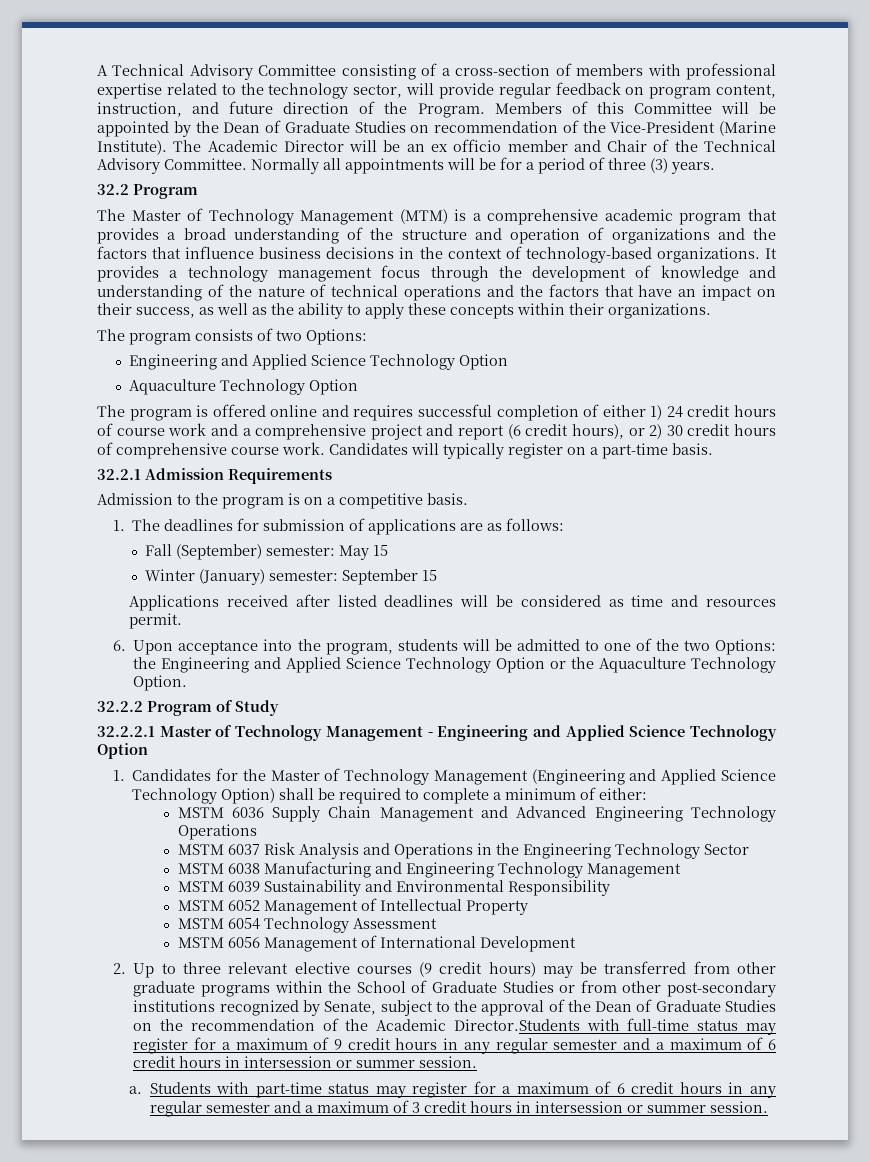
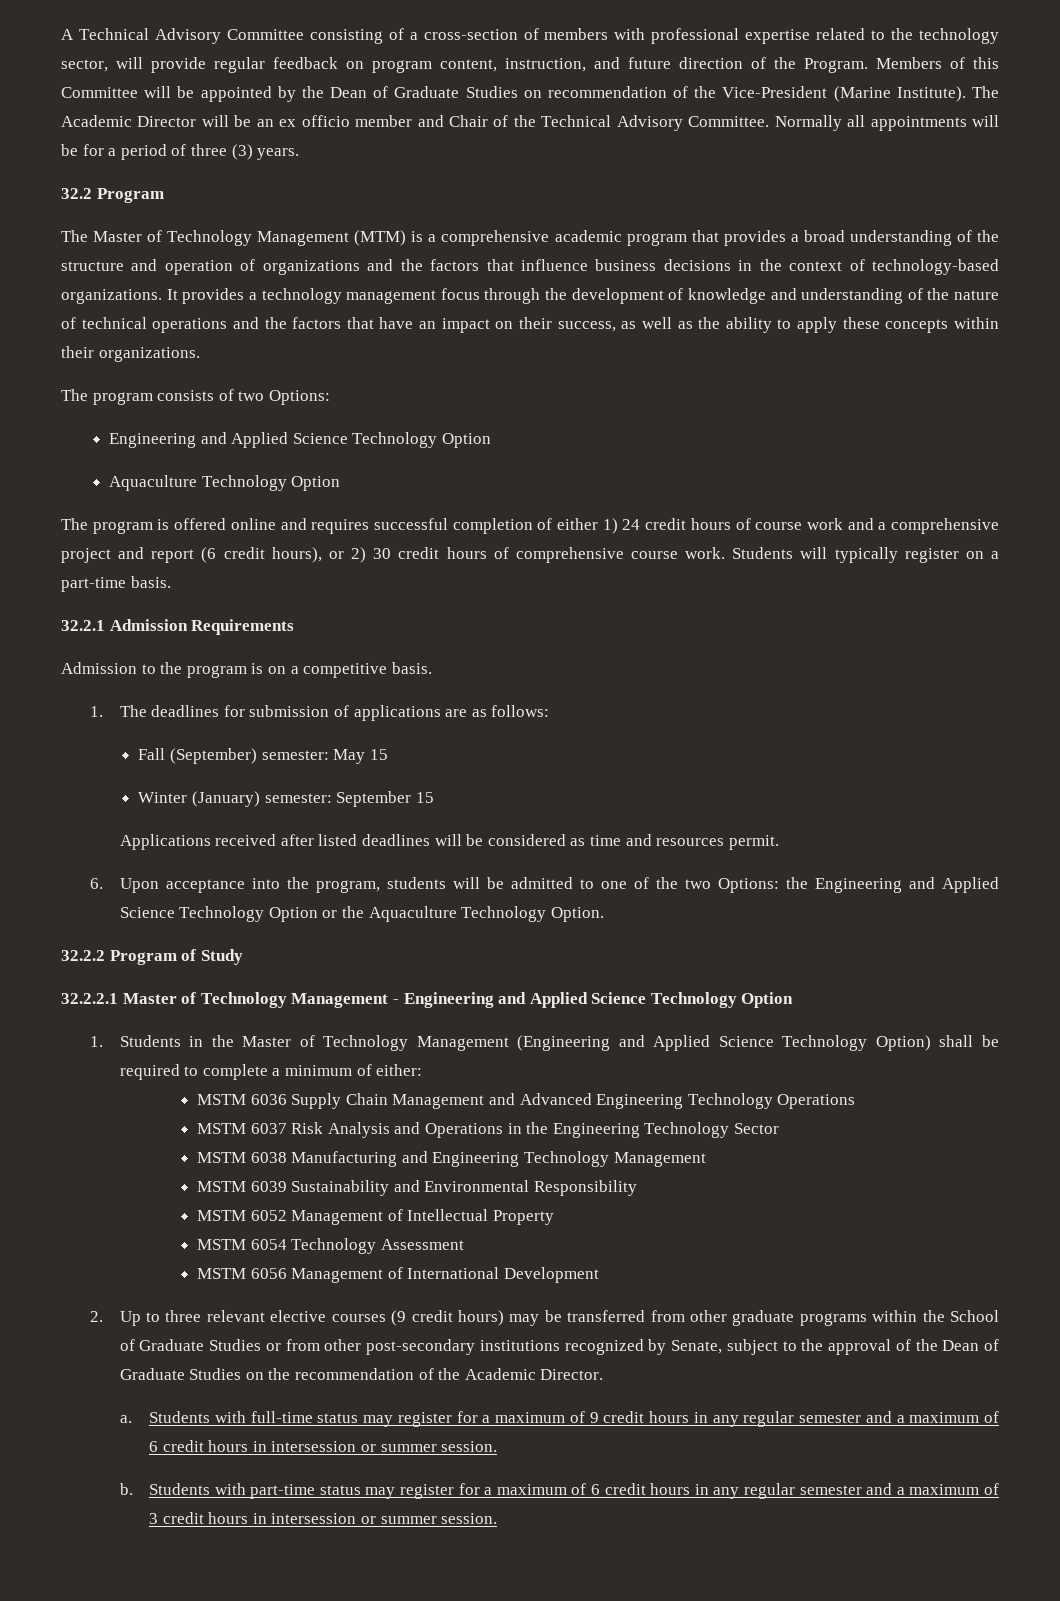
[329,443,408,455] Candidates -> [732,547,794,559] Students
[132,768,239,781] Candidates for -> [119,1035,204,1047] Students in
[453,1019,580,1031] Director.Students -> [540,1369,604,1380] [119,1411,210,1423] Director. // a. Students
[129,1086,143,1094] a. -> [119,1483,133,1495] b.

